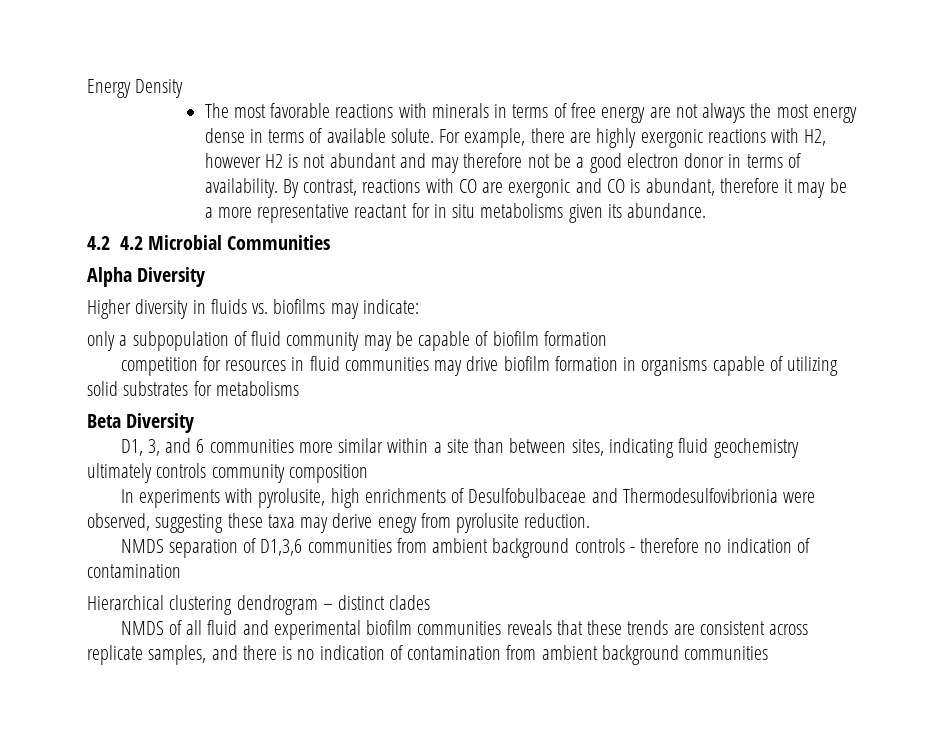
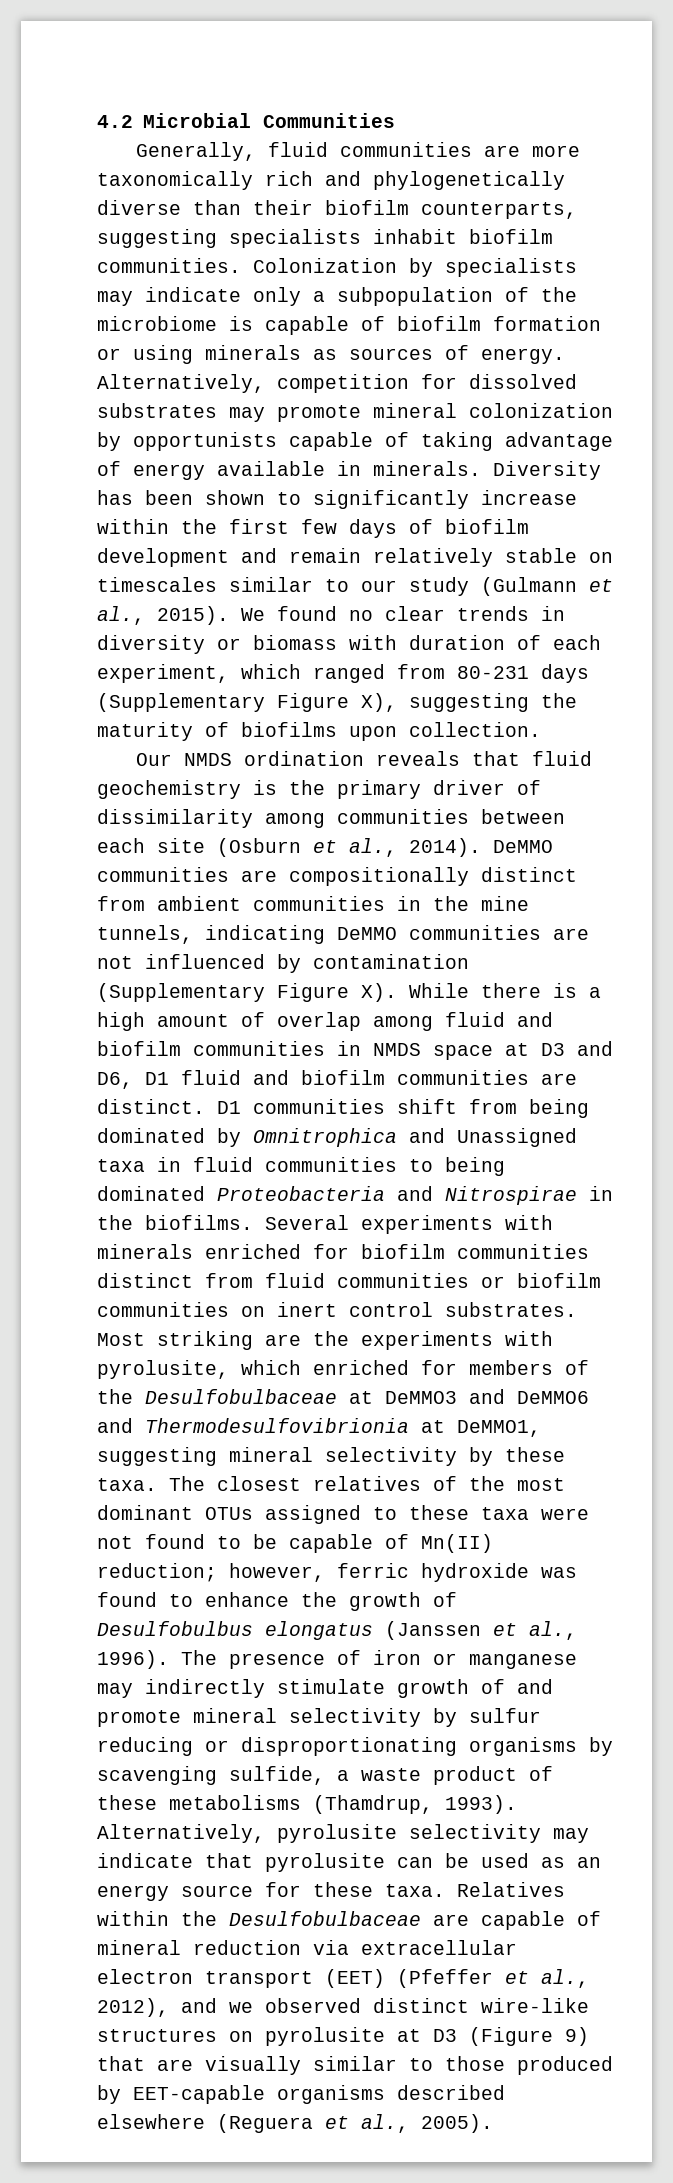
[87,79,184,98] [204,103,857,123] [204,128,827,148] [204,153,801,173] [204,178,847,198] [204,203,707,223] [87,235,331,250] [87,267,206,287] [87,299,419,319] [87,331,607,351] [120,356,839,376] [87,381,299,396] [87,413,195,433] [120,438,799,458] [87,463,368,483] [120,488,816,508] [87,513,591,533] [120,538,811,558] [87,564,181,578] [87,595,431,615] [120,620,809,640] [87,645,769,665] Energy Density // The most favorable reactions with minerals in terms of free energy are not always the most energy dense in terms of available solute. For example, there are highly exergonic reactions with H2, however H2 is not abundant and may therefore not be a good electron donor in terms of availability. By contrast, reactions with CO are exergonic and CO is abundant, therefore it may be a more representative reactant for in situ metabolisms given its abundance. // 4.2 4.2 Microbial Communities // Alpha Diversity // Higher diversity in fluids vs. biofilms may indicate: // only a subpopulation of fluid community may be capable of biofilm formation // competition for resources in fluid communities may drive biofilm formation in organisms capable of utilizing solid substrates for metabolisms // Beta Diversity // D1, 3, and 6 communities more similar within a site than between sites, indicating fluid geochemistry ultimately controls community composition // In experiments with pyrolusite, high enrichments of Desulfobulbaceae and Thermodesulfovibrionia were observed, suggesting these taxa may derive enegy from pyrolusite reduction. // NMDS separation of D1,3,6 communities from ambient background controls - therefore no indication of contamination // Hierarchical clustering dendrogram – distinct clades // NMDS of all fluid and experimental biofilm communities reveals that these trends are consistent across replicate samples, and there is no indication of contamination from ambient background communities -> [97,113,395,128] [136,142,581,161] [97,171,565,190] [97,200,577,219] [97,229,553,248] [97,258,577,277] [97,287,577,306] [97,316,601,335] [97,345,565,364] [97,374,577,393] [97,403,613,422] [97,432,613,451] [97,461,601,480] [97,490,577,509] [97,519,529,538] [97,548,613,567] [97,577,613,596] [97,606,565,625] [97,635,601,654] [97,664,589,683] [97,693,577,712] [97,722,541,741] [136,751,593,766] [97,780,541,799] [97,809,565,828] [97,838,553,857] [97,867,577,886] [97,896,529,911] [97,925,589,944] [97,954,469,973] [97,983,601,1002] [97,1012,553,1031] [97,1041,613,1060] [97,1070,577,1089] [97,1099,589,1118] [97,1128,577,1147] [97,1157,505,1176] [97,1186,613,1205] [97,1215,553,1234] [97,1244,589,1259] [97,1273,601,1288] [97,1302,577,1317] [97,1331,553,1350] [97,1360,589,1379] [97,1389,589,1404] [97,1418,541,1437] [97,1447,565,1466] [97,1476,565,1491] [97,1505,589,1524] [97,1534,493,1553] [97,1563,577,1582] [97,1592,457,1611] [97,1621,577,1640] [97,1650,577,1669] [97,1679,553,1698] [97,1708,541,1727] [97,1737,613,1756] [97,1766,553,1785] [97,1795,517,1814] [97,1824,589,1843] [97,1853,601,1872] [97,1882,565,1901] [97,1911,601,1930] [97,1940,517,1955] [97,1969,589,1988] [97,1998,589,2017] [97,2027,589,2046] [97,2056,613,2075] [97,2085,505,2104] [97,2114,493,2133] 4.2 Microbial Communities // Generally, fluid communities are more taxonomically rich and phylogenetically diverse than their biofilm counterparts, suggesting specialists inhabit biofilm communities. Colonization by specialists may indicate only a subpopulation of the microbiome is capable of biofilm formation or using minerals as sources of energy. Alternatively, competition for dissolved substrates may promote mineral colonization by opportunists capable of taking advantage of energy available in minerals. Diversity has been shown to significantly increase within the first few days of biofilm development and remain relatively stable on timescales similar to our study (Gulmann et al., 2015). We found no clear trends in diversity or biomass with duration of each experiment, which ranged from 80-231 days (Supplementary Figure X), suggesting the maturity of biofilms upon collection. // Our NMDS ordination reveals that fluid geochemistry is the primary driver of dissimilarity among communities between each site (Osburn et al., 2014). DeMMO communities are compositionally distinct from ambient communities in the mine tunnels, indicating DeMMO communities are not influenced by contamination (Supplementary Figure X). While there is a high amount of overlap among fluid and biofilm communities in NMDS space at D3 and D6, D1 fluid and biofilm communities are distinct. D1 communities shift from being dominated by Omnitrophica and Unassigned taxa in fluid communities to being dominated Proteobacteria and Nitrospirae in the biofilms. Several experiments with minerals enriched for biofilm communities distinct from fluid communities or biofilm communities on inert control substrates. Most striking are the experiments with pyrolusite, which enriched for members of the Desulfobulbaceae at DeMMO3 and DeMMO6 and Thermodesulfovibrionia at DeMMO1, suggesting mineral selectivity by these taxa. The closest relatives of the most dominant OTUs assigned to these taxa were not found to be capable of Mn(II) reduction; however, ferric hydroxide was found to enhance the growth of Desulfobulbus elongatus (Janssen et al., 1996). The presence of iron or manganese may indirectly stimulate growth of and promote mineral selectivity by sulfur reducing or disproportionating organisms by scavenging sulfide, a waste product of these metabolisms (Thamdrup, 1993). Alternatively, pyrolusite selectivity may indicate that pyrolusite can be used as an energy source for these taxa. Relatives within the Desulfobulbaceae are capable of mineral reduction via extracellular electron transport (EET) (Pfeffer et al., 2012), and we observed distinct wire-like structures on pyrolusite at D3 (Figure 9) that are visually similar to those produced by EET-capable organisms described elsewhere (Reguera et al., 2005).

